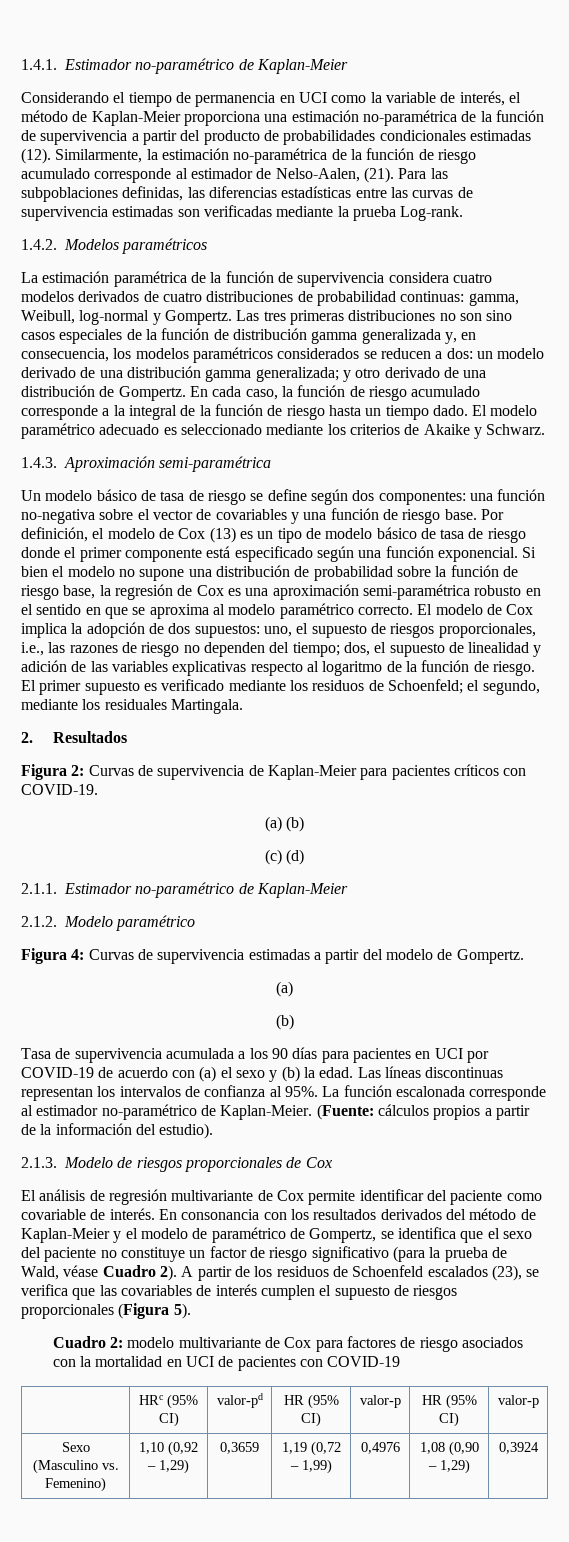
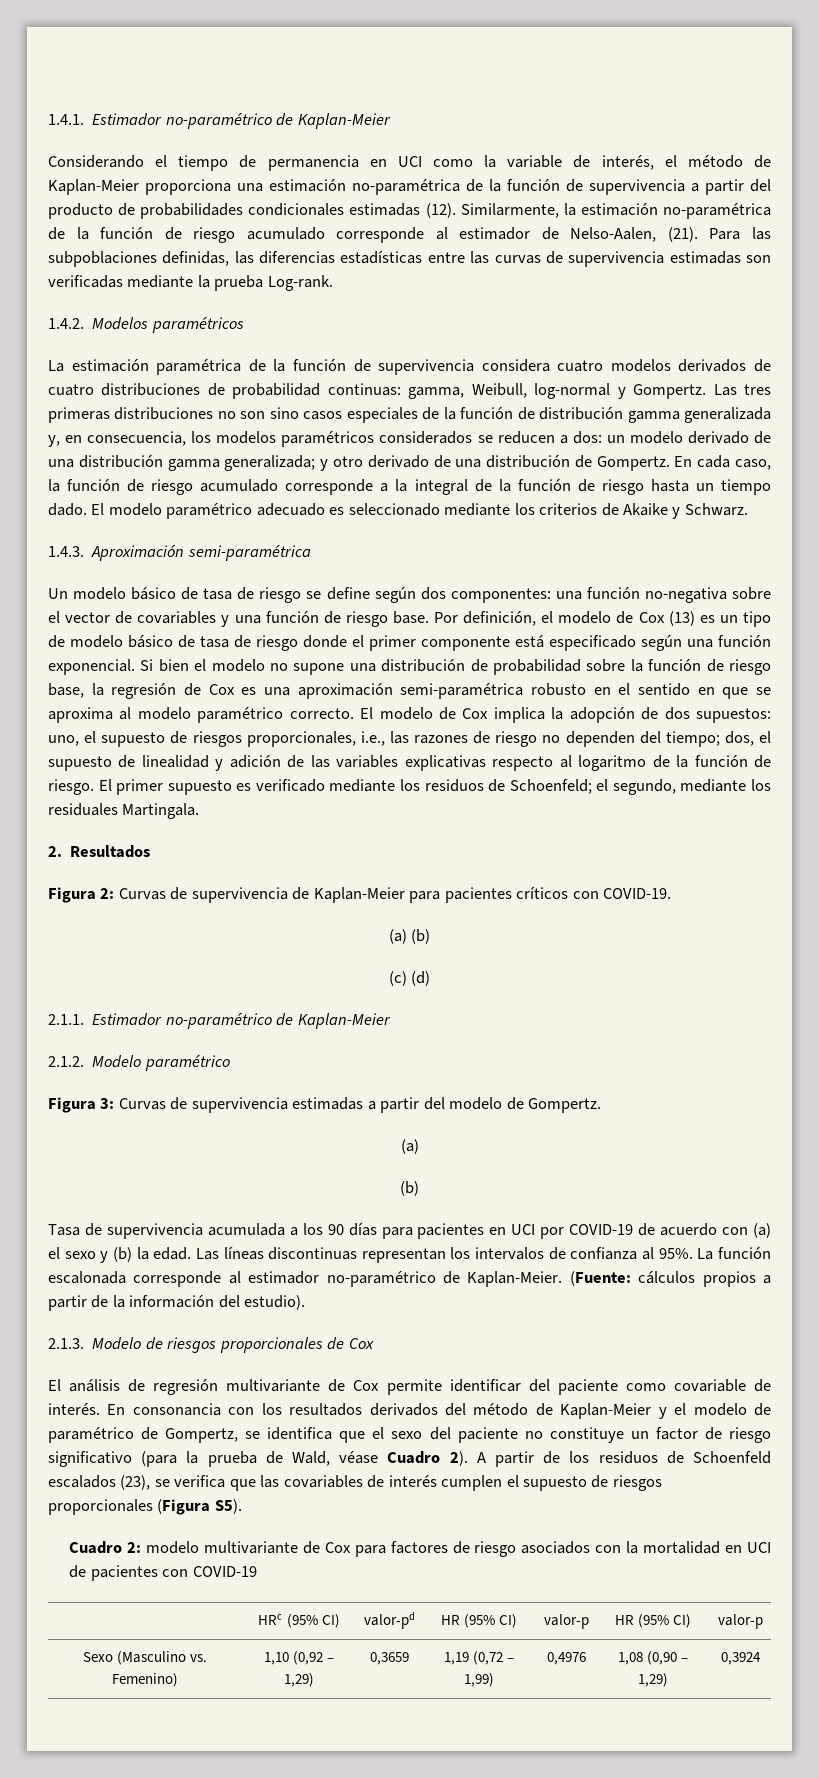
[71,949,85,960] 4: -> [100,1098,115,1109] 3:
[173,1303,191,1319] 5). -> [214,1499,242,1514] S5).

